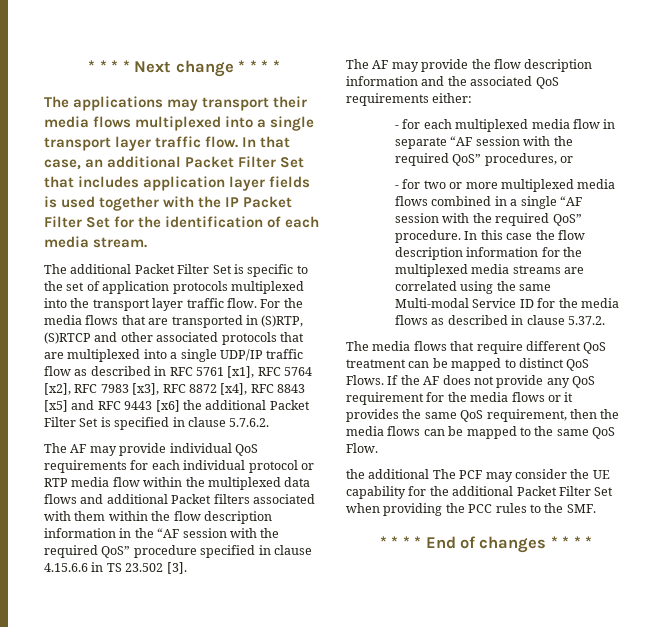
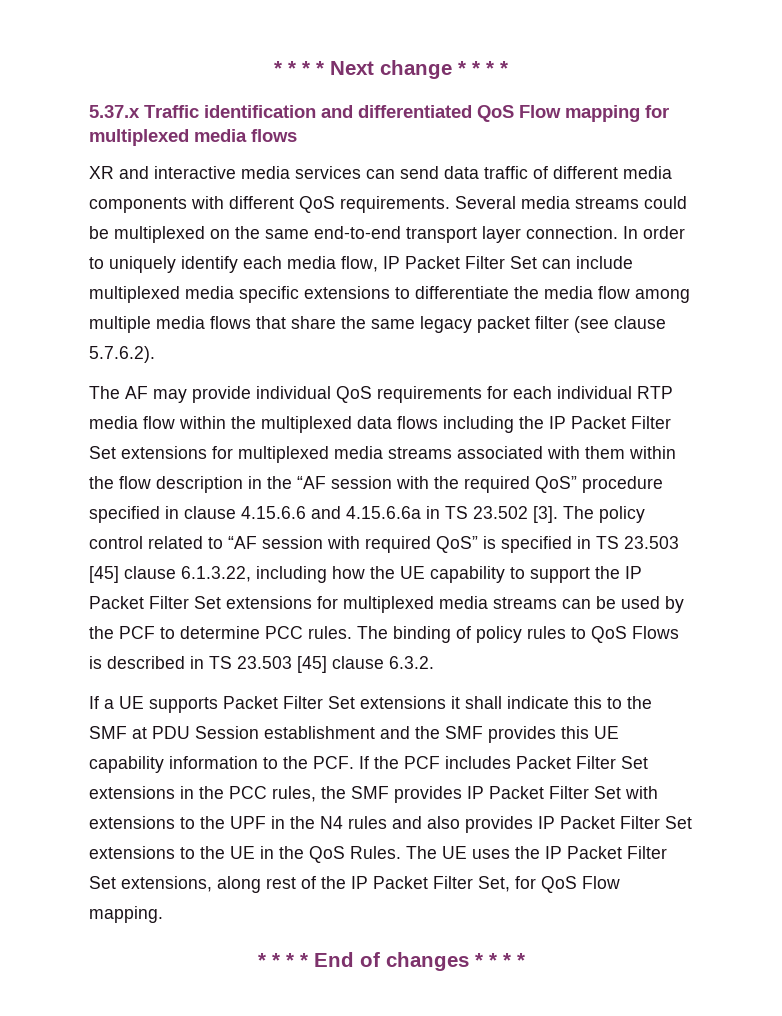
[44,96,308,111] [44,116,315,131] [44,136,291,151] [44,156,305,170] [44,176,311,191] [44,196,293,211] [44,216,320,228] [44,236,148,248] [44,264,308,277] [44,281,304,294] [44,298,303,311] [44,315,304,328] [44,332,304,345] [44,349,304,362] [44,366,312,378] [44,383,305,395] [44,400,310,412] [44,417,270,430] The applications may transport their media flows multiplexed into a single transport layer traffic flow. In that case, an additional Packet Filter Set that includes application layer fields is used together with the IP Packet Filter Set for the identification of each media stream. // The additional Packet Filter Set is specific to the set of application protocols multiplexed into the transport layer traffic flow. For the media flows that are transported in (S)RTP, (S)RTCP and other associated protocols that are multiplexed into a single UDP/IP traffic flow as described in RFC 5761 [x1], RFC 5764 [x2], RFC 7983 [x3], RFC 8872 [x4], RFC 8843 [x5] and RFC 9443 [x6] the additional Packet Filter Set is specified in clause 5.7.6.2. -> [89,105,669,122] [89,129,297,146] [89,166,672,179] [89,196,687,213] [89,226,685,243] [89,256,633,273] [89,286,690,303] [89,316,666,333] [89,346,155,363] 5.37.x Traffic identification and differentiated QoS Flow mapping for multiplexed media flows // XR and interactive media services can send data traffic of different media components with different QoS requirements. Several media streams could be multiplexed on the same end-to-end transport layer connection. In order to uniquely identify each media flow, IP Packet Filter Set can include multiplexed media specific extensions to differentiate the media flow among multiple media flows that share the same legacy packet filter (see clause 5.7.6.2).
[248,460,314,473] protocol or -> (632, 392) none
[80,494,250,504] and additional Packet filters -> [443,416,671,433] [89,446,452,463] including the IP Packet Filter Set extensions for multiplexed media streams
[44,528,116,538] information -> (243, 484) none
(88, 567) none -> [311,506,421,519] and 4.15.6.6a
[346,59,593,72] [346,76,559,89] [346,93,473,106] [395,119,616,132] [395,136,573,149] [395,153,574,166] [395,179,616,192] [395,196,582,209] [395,213,582,226] [395,230,585,243] [395,247,583,260] [395,264,585,277] [395,281,552,294] [395,298,619,308] [395,315,605,325] [346,341,607,354] [346,358,590,371] [346,375,595,388] [346,392,574,405] [346,409,620,422] [346,426,615,439] [346,443,378,453] [346,469,610,482] [346,486,614,499] [346,503,596,516] // The AF may provide the flow description information and the associated QoS requirements either: // - for each multiplexed media flow in separate “AF session with the required QoS” procedures, or // - for two or more multiplexed media flows combined in a single “AF session with the required QoS” procedure. In this case the flow description information for the multiplexed media streams are correlated using the same Multi-modal Service ID for the media flows as described in clause 5.37.2. // The media flows that require different QoS treatment can be mapped to distinct QoS Flows. If the AF does not provide any QoS requirement for the media flows or it provides the same QoS requirement, then the media flows can be mapped to the same QoS Flow. // the additional The PCF may consider the UE capability for the additional Packet Filter Set when providing the PCC rules to the SMF. -> [563,506,645,523] [89,536,679,553] [89,566,642,583] [89,596,684,613] [89,626,679,643] [89,656,434,673] [89,696,652,713] [89,726,619,743] [89,756,648,773] [89,786,658,803] [89,816,692,833] [89,846,667,863] [89,876,620,893] [89,906,163,923] The policy control related to “AF session with required QoS” is specified in TS 23.503 [45] clause 6.1.3.22, including how the UE capability to support the IP Packet Filter Set extensions for multiplexed media streams can be used by the PCF to determine PCC rules. The binding of policy rules to QoS Flows is described in TS 23.503 [45] clause 6.3.2. // If a UE supports Packet Filter Set extensions it shall indicate this to the SMF at PDU Session establishment and the SMF provides this UE capability information to the PCF. If the PCF includes Packet Filter Set extensions in the PCC rules, the SMF provides IP Packet Filter Set with extensions to the UPF in the N4 rules and also provides IP Packet Filter Set extensions to the UE in the QoS Rules. The UE uses the IP Packet Filter Set extensions, along rest of the IP Packet Filter Set, for QoS Flow mapping.

